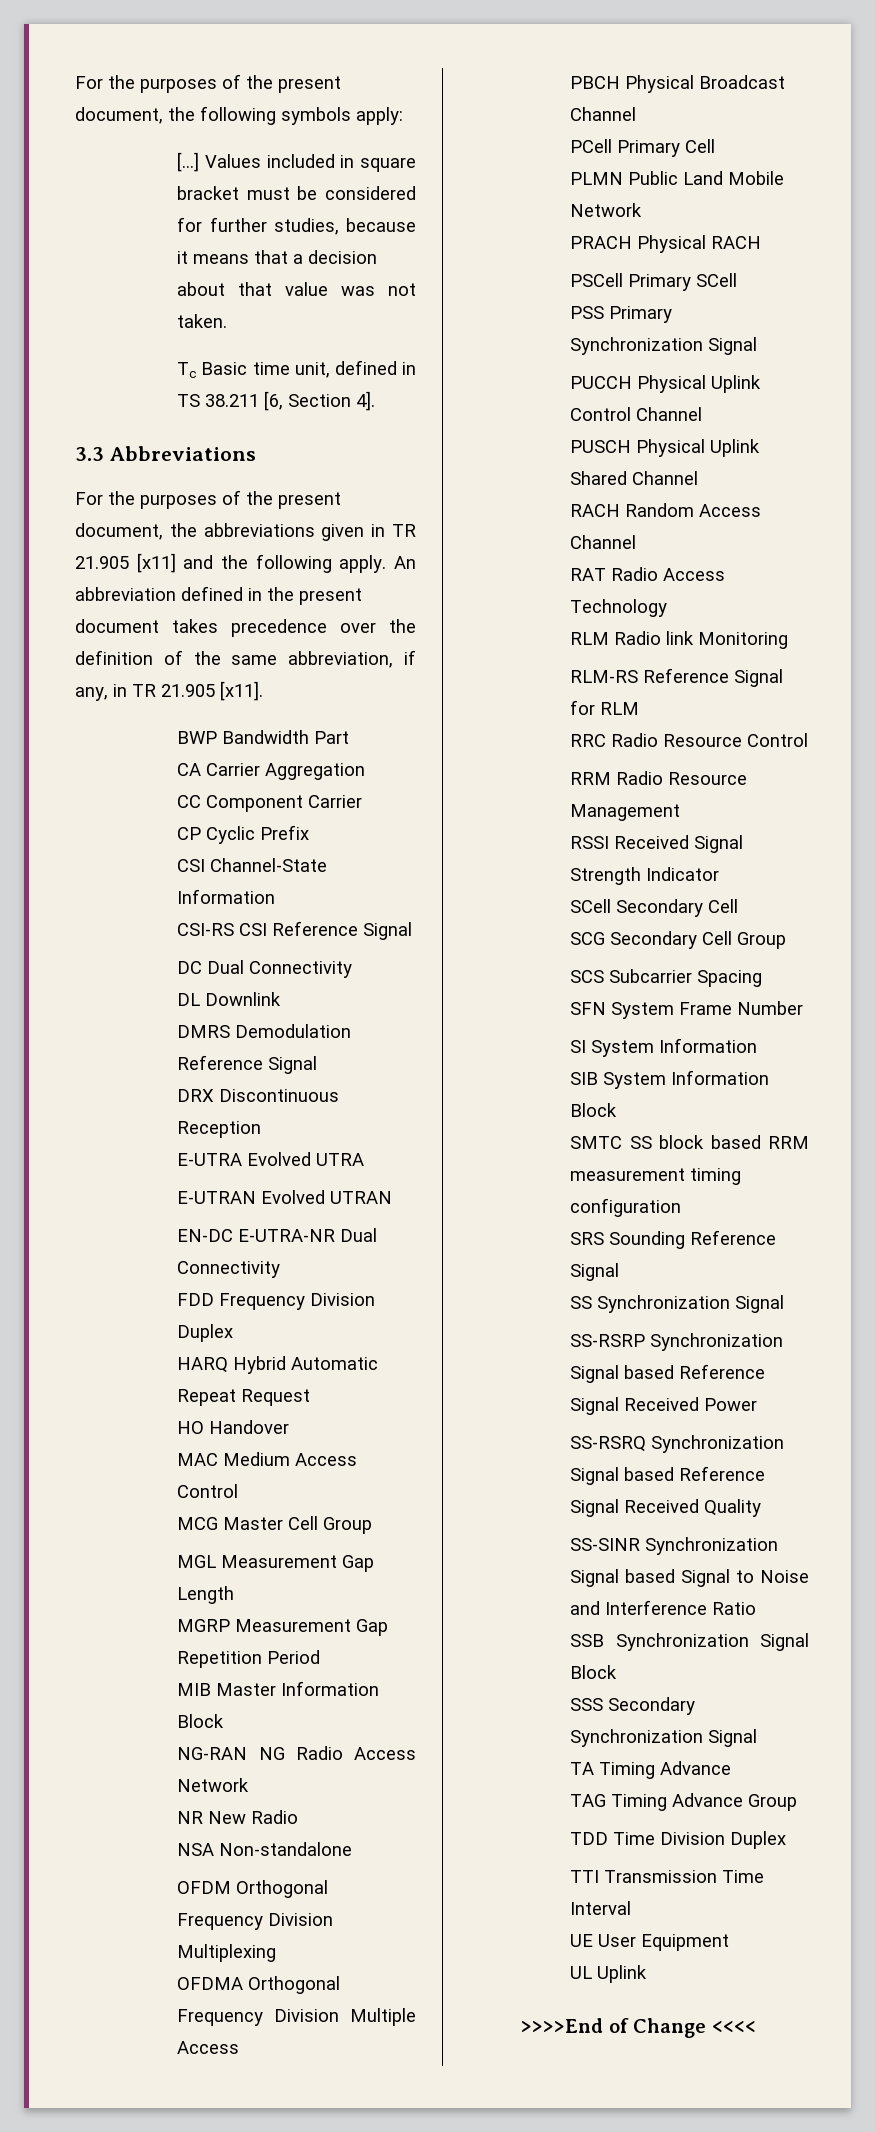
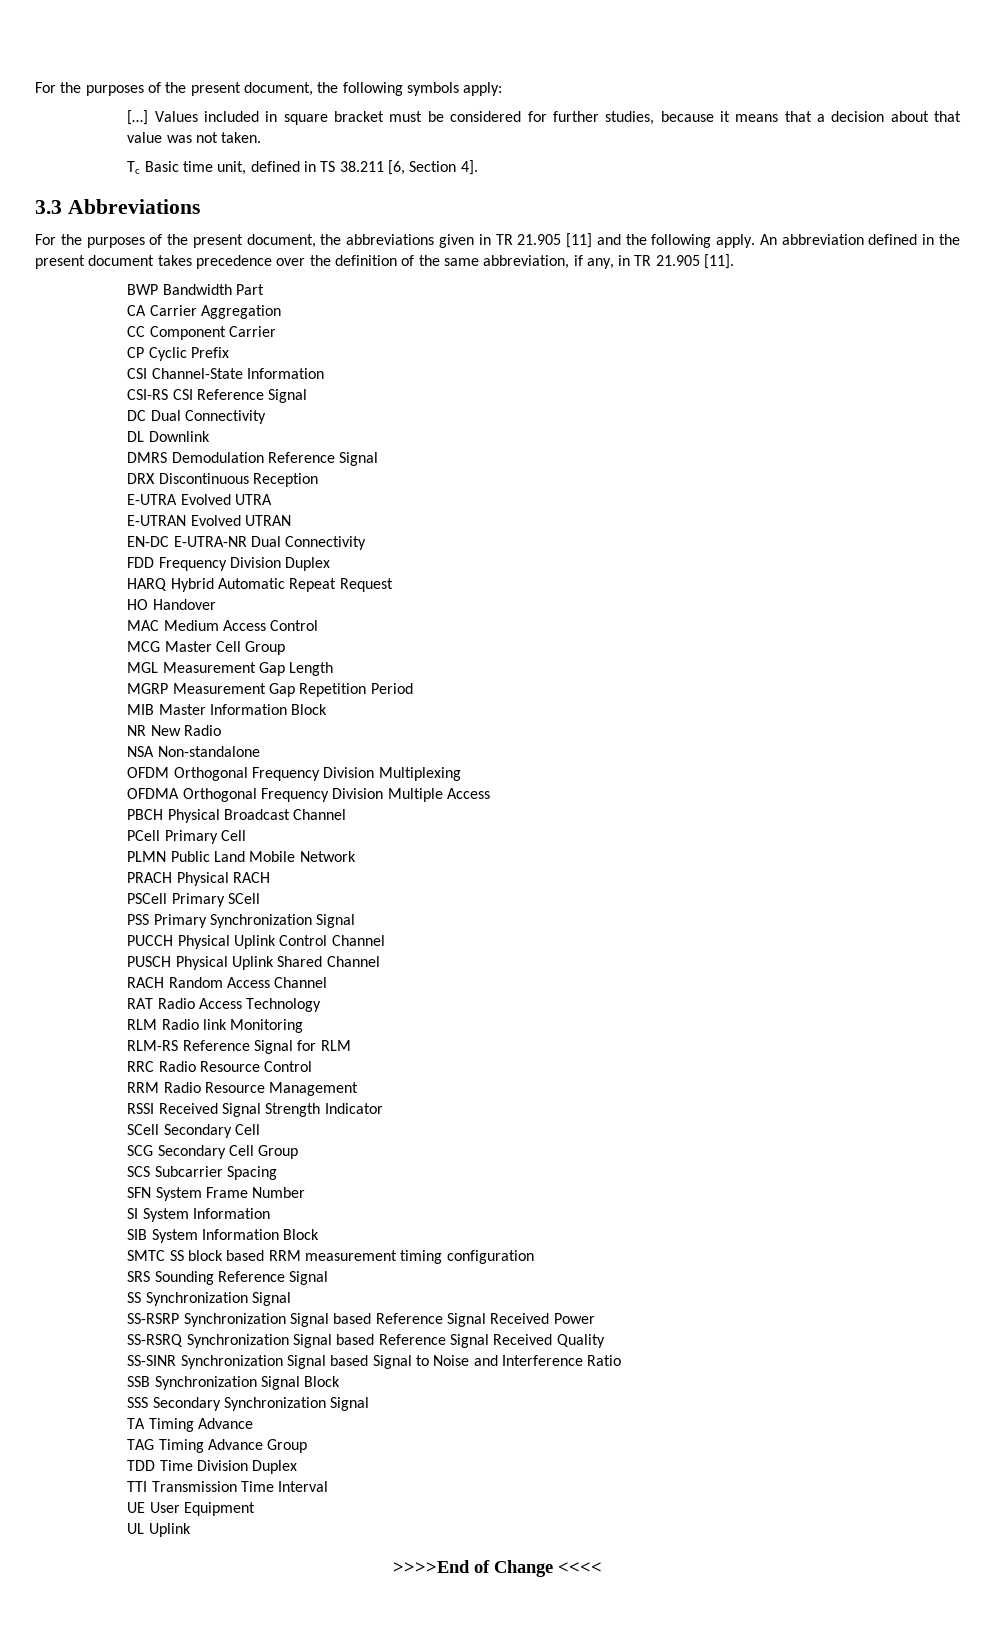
[136,553,176,573] [x11] -> [566,233,593,248] [11]
[220,681,263,701] [x11]. -> [704,254,735,269] [11].
[177,1746,416,1760] [177,1778,250,1792] // NG-RAN NG Radio Access Network -> (328, 709) none

